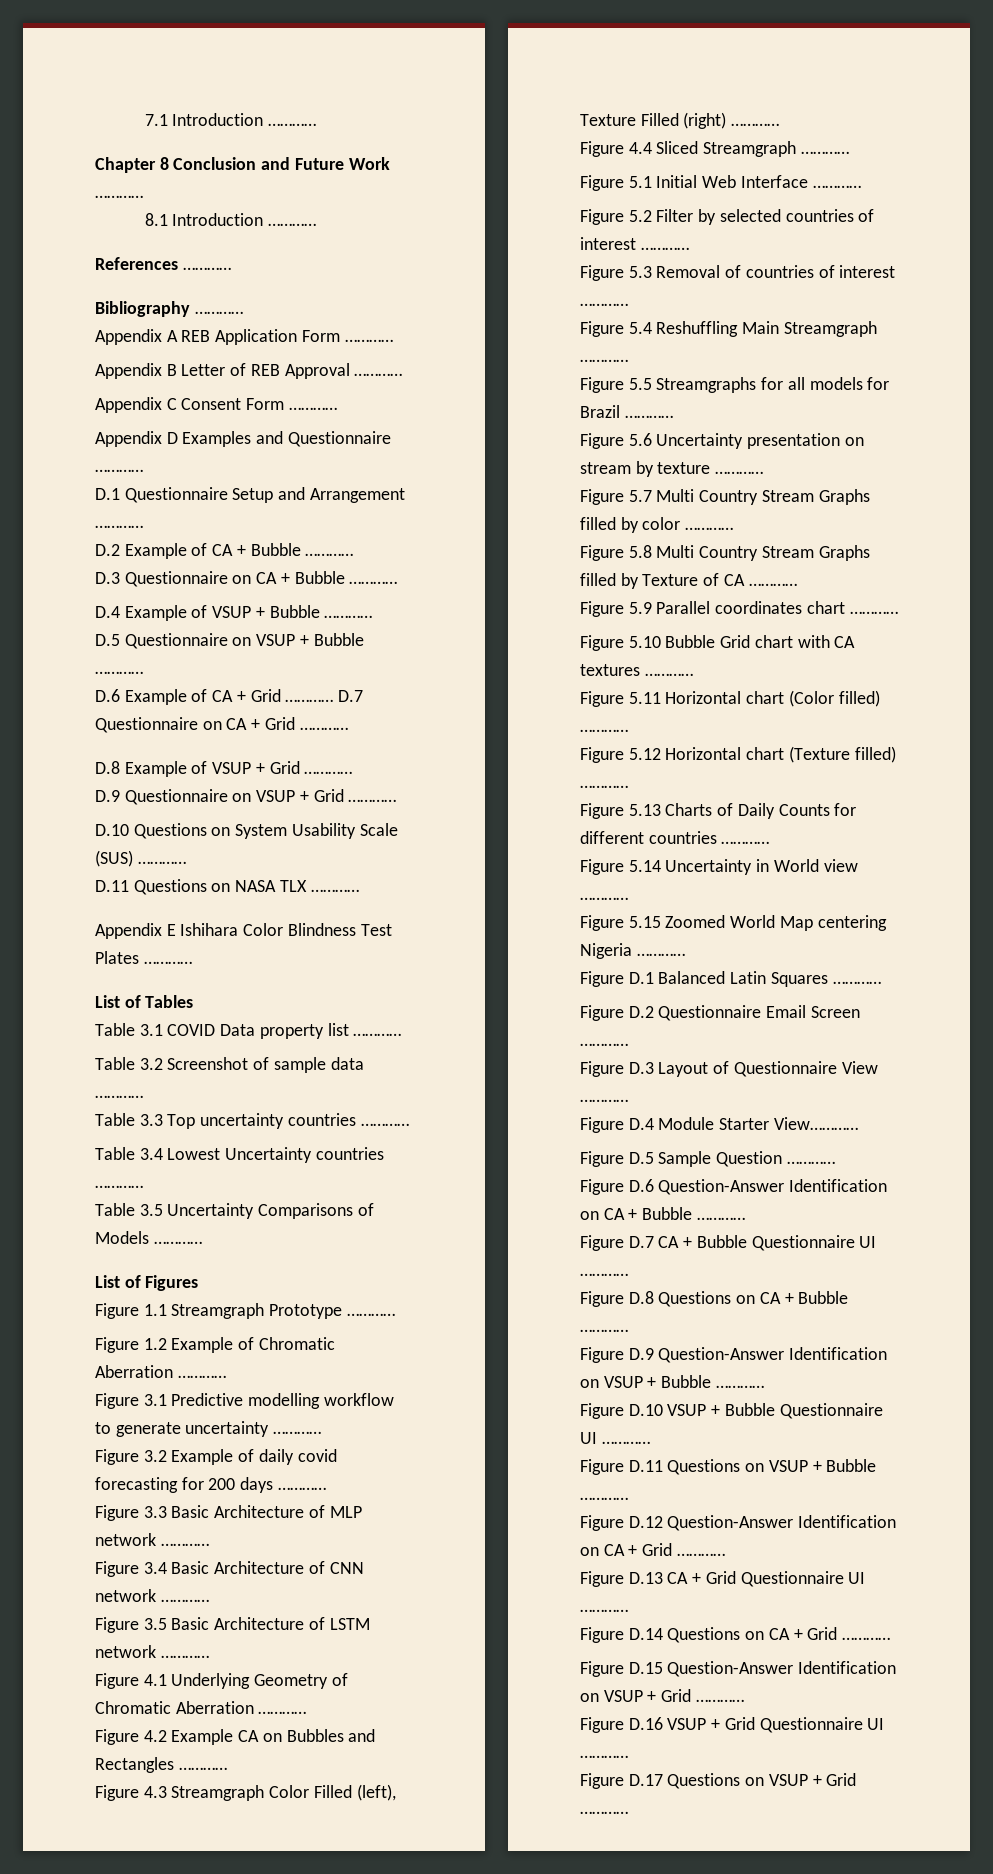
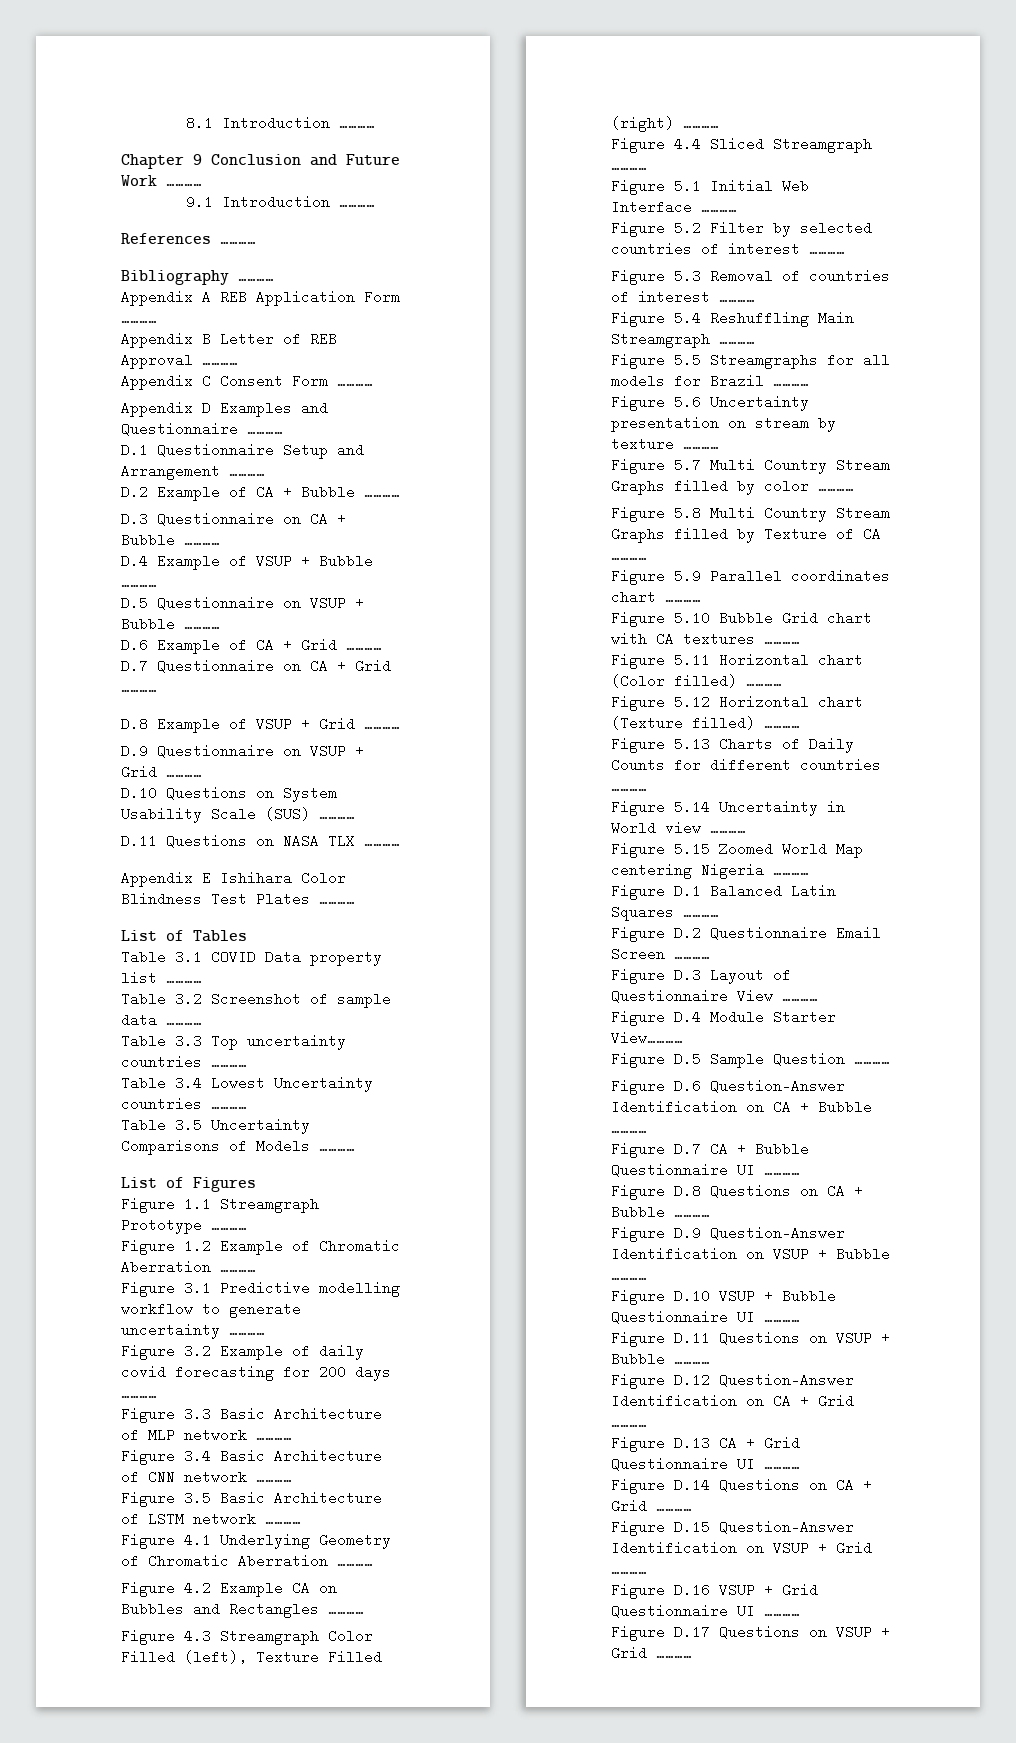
[144,114,168,126] 7.1 -> [185,116,213,130] 8.1
[159,157,169,170] 8 -> [193,154,202,165] 9
[144,213,168,226] 8.1 -> [185,195,213,209] 9.1

